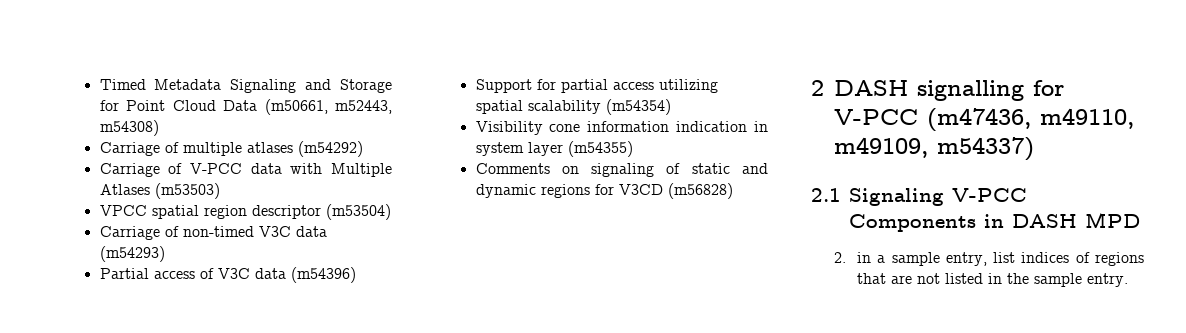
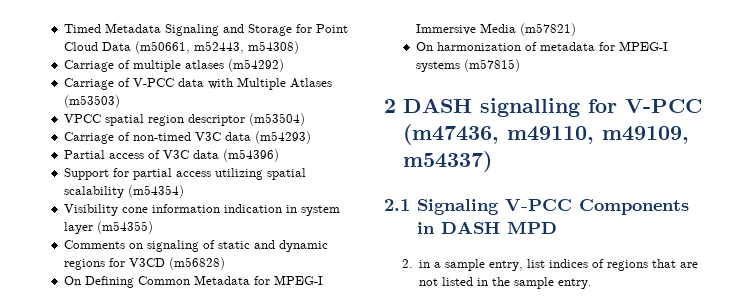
(733, 191) none -> [63,275,323,288] [415,23,576,36] [415,41,668,51] [415,59,520,72] // On Defining Common Metadata for MPEG-I Immersive Media (m57821) // On harmonization of metadata for MPEG-I systems (m57815)

